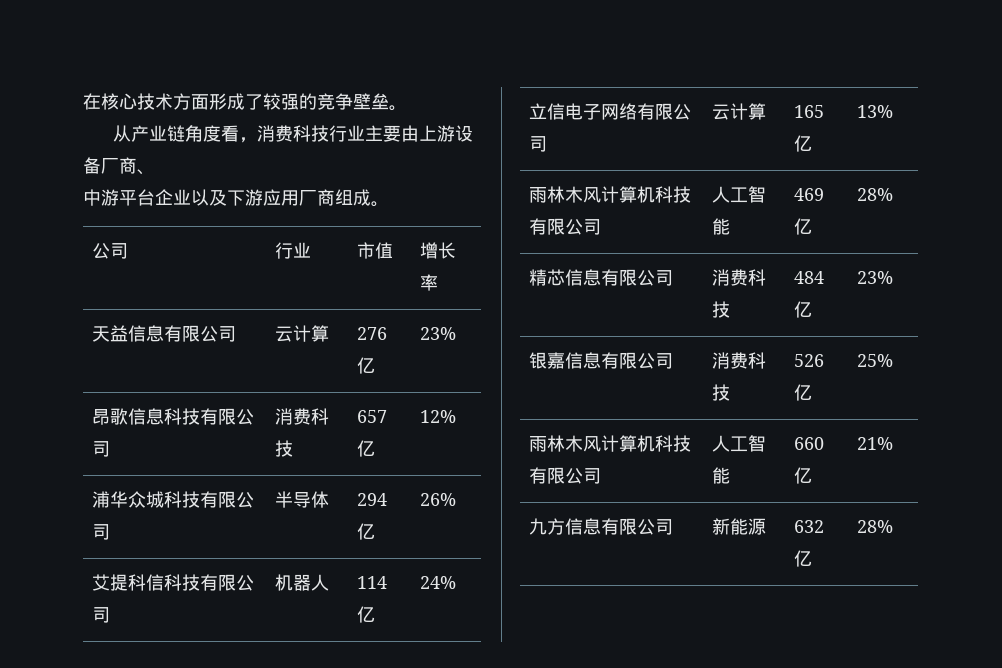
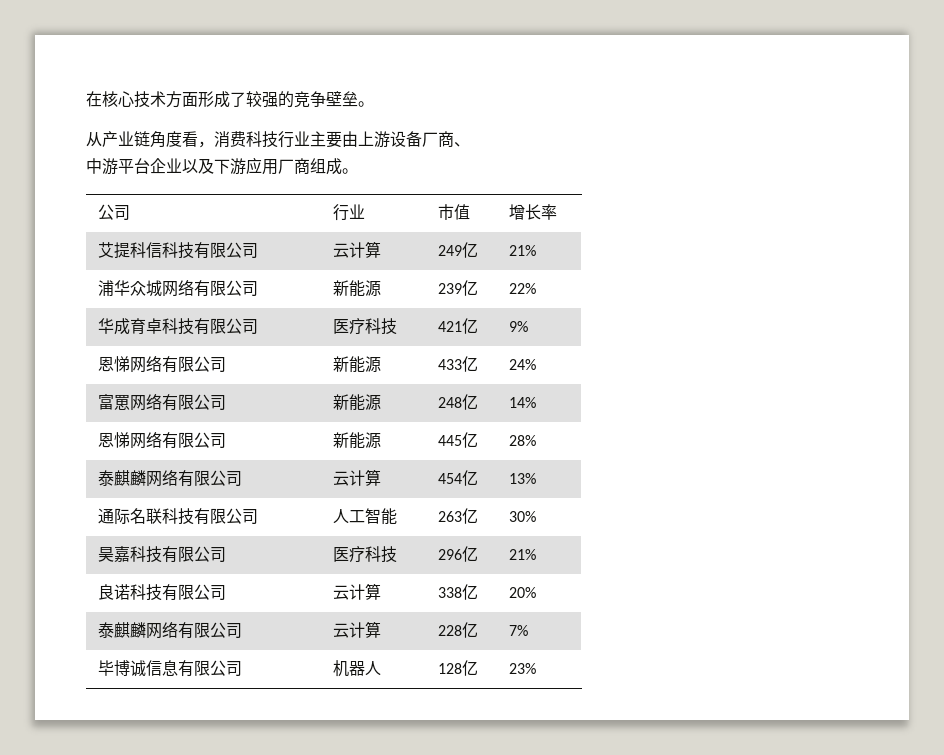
[91,325,236,342] [274,325,329,342] [356,327,387,340] [356,357,375,374] [419,327,456,340] [91,408,254,425] [91,441,110,457] [274,408,329,425] [274,440,293,457] [356,410,387,423] [356,440,375,457] [419,410,456,423] [91,491,254,508] [91,524,110,540] [274,491,329,508] [356,493,387,506] [356,523,375,540] [419,493,456,506] // 天益信息有限公司 | 云计算 | 276亿 | 23% // 昂歌信息科技有限公司 | 消费科技 | 657亿 | 12% // 浦华众城科技有限公司 | 半导体 | 294亿 | 26% -> (557, 212) none
[274,574,329,591] [356,576,387,589] [356,606,375,623] [419,576,456,589] [528,103,691,120] [528,136,547,152] [711,103,766,120] [793,105,824,118] 机器人 | 114亿 | 24% // 立信电子网络有限公司 | 云计算 | 165 -> [332,241,381,258] [437,242,478,258] [508,245,536,256] [97,279,258,297] [332,280,381,297] [437,280,478,296] [508,283,536,294] [97,318,258,335] [332,318,397,335] [437,318,478,334] [508,321,528,332] [97,355,226,373] [332,356,381,373] [437,356,478,372] [508,359,536,370] [97,393,226,411] [332,394,381,411] [437,394,478,410] [508,397,536,408] [97,431,226,449] [332,432,381,449] [437,432,478,448] [508,435,536,446] [97,469,242,487] [332,469,381,486] [437,473,462,484] 云计算 | 249亿 | 21% // 浦华众城网络有限公司 | 新能源 | 239亿 | 22% // 华成育卓科技有限公司 | 医疗科技 | 421亿 | 9% // 恩悌网络有限公司 | 新能源 | 433亿 | 24% // 富罳网络有限公司 | 新能源 | 248亿 | 14% // 恩悌网络有限公司 | 新能源 | 445亿 | 28% // 泰麒麟网络有限公司 | 云计算 | 454
[528,186,691,203] [528,218,601,235] [711,186,766,203] [711,218,730,235] [793,188,824,201] [793,218,812,235] [856,188,893,201] [528,269,673,286] [711,269,766,286] [711,301,730,318] [793,271,824,284] [793,301,812,318] [856,271,893,284] [528,352,673,369] [711,352,766,369] [711,384,730,401] [793,354,824,367] [793,384,812,401] [856,354,893,367] [528,435,691,452] [528,467,601,484] [711,435,766,452] [711,467,730,484] [793,437,824,450] [793,467,812,484] [856,437,893,450] [528,518,673,535] [711,518,766,535] [793,520,824,533] [793,550,812,567] [856,520,893,533] 雨林木风计算机科技有限公司 | 人工智能 | 469亿 | 28% // 精芯信息有限公司 | 消费科技 | 484亿 | 23% // 银嘉信息有限公司 | 消费科技 | 526亿 | 25% // 雨林木风计算机科技有限公司 | 人工智能 | 660亿 | 21% // 九方信息有限公司 | 新能源 | 632亿 | 28% -> [97,508,258,525] [332,508,397,525] [437,508,478,524] [508,511,536,522] [97,546,226,563] [332,546,397,563] [437,546,478,562] [508,549,536,560] [97,584,226,601] [332,583,381,600] [437,584,478,600] [508,587,536,598] [97,621,242,639] [332,621,381,638] [437,622,478,638] [508,625,528,636] [97,660,242,677] [332,660,381,677] [437,660,478,676] [508,663,536,674] 通际名联科技有限公司 | 人工智能 | 263亿 | 30% // 昊嘉科技有限公司 | 医疗科技 | 296亿 | 21% // 良诺科技有限公司 | 云计算 | 338亿 | 20% // 泰麒麟网络有限公司 | 云计算 | 228亿 | 7% // 毕博诚信息有限公司 | 机器人 | 128亿 | 23%

